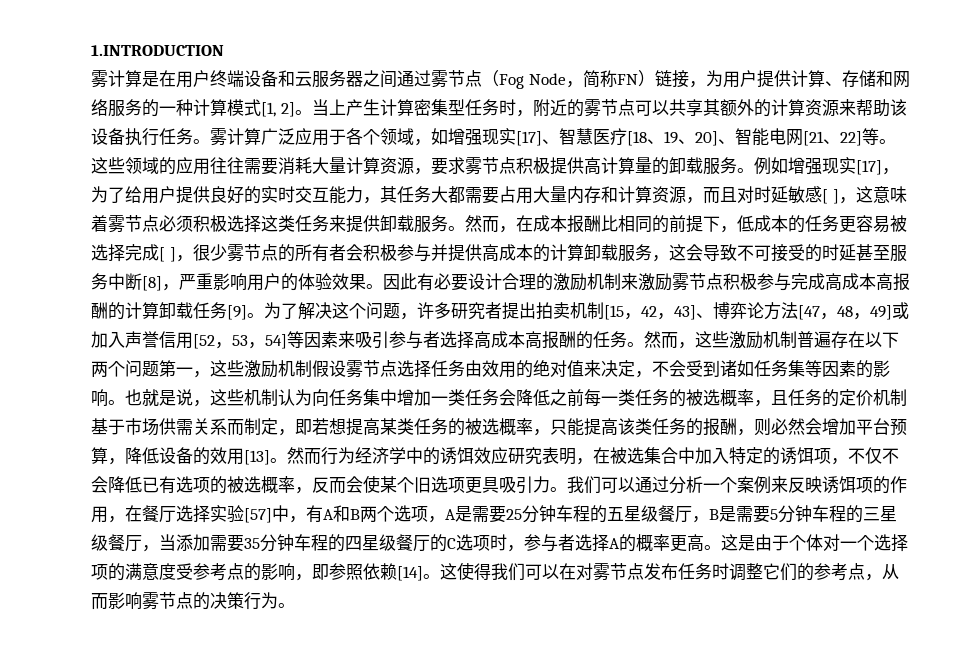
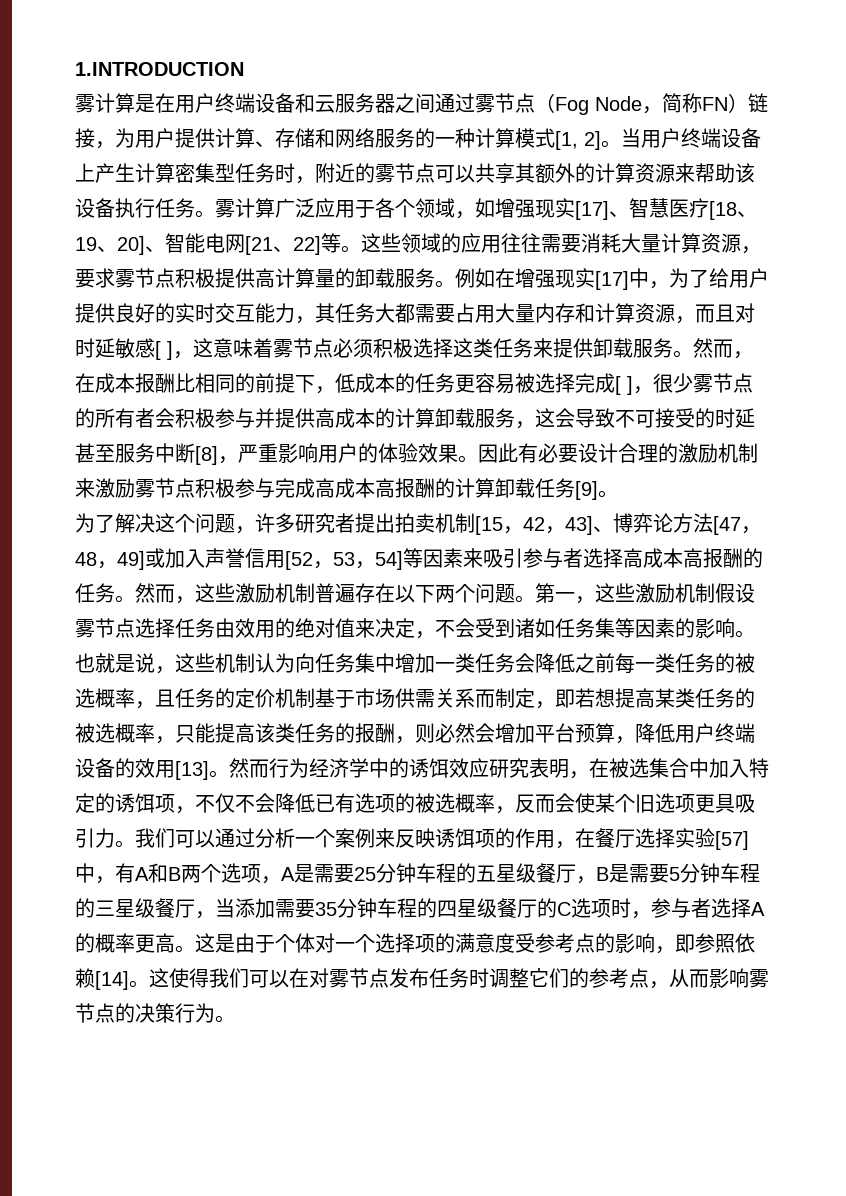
(329, 107) none -> [641,128,761,148] 用户终端设备
[788,157,882,175] 增强现实[17] -> [495,268,649,290] 在增强现实[17]中
(264, 315) none -> (618, 494) //
(159, 369) none -> [515,595,535,603] 。
(159, 455) none -> [675,723,755,743] 用户终端

